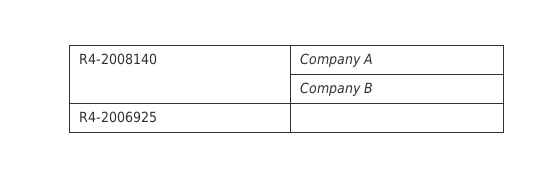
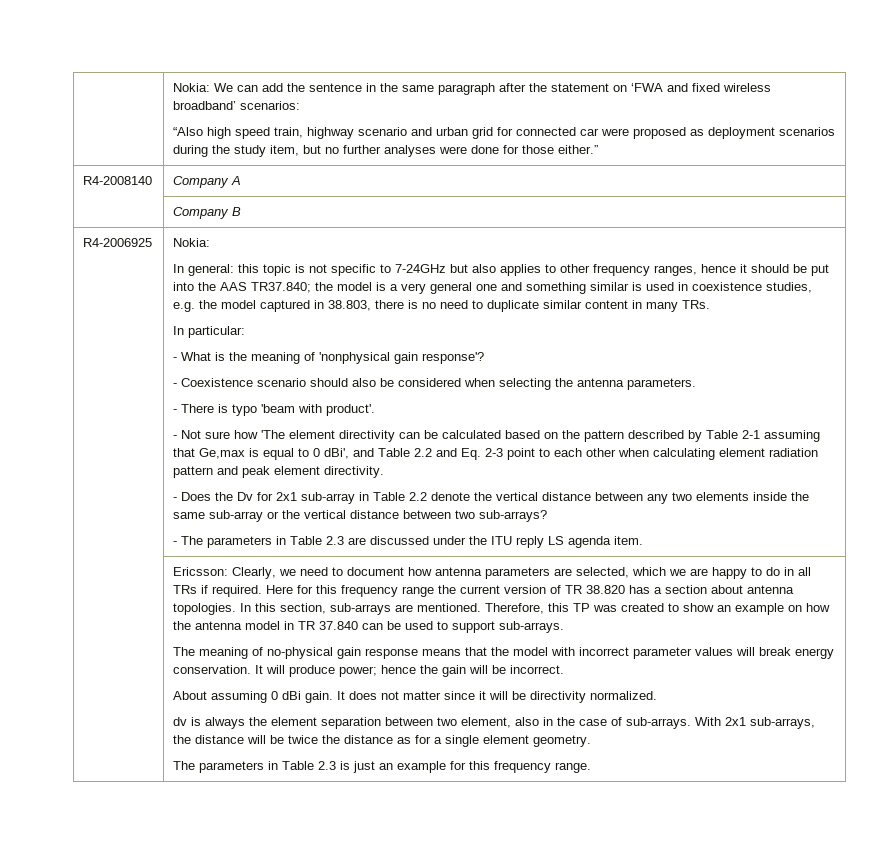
(78, 59) none -> [173,83,772,95] [173,101,301,110] [173,127,836,139] [173,145,599,157] | Nokia: We can add the sentence in the same paragraph after the statement on ‘FWA and fixed wireless broadband’ scenarios: // “Also high speed train, highway scenario and urban grid for connected car were proposed as deployment scenarios during the study item, but no further analyses were done for those either.” //
(157, 117) none -> [173,238,211,247] [173,264,830,276] [173,282,813,294] [173,300,711,312] [173,326,246,338] [173,352,485,364] [173,378,697,390] [173,404,376,416] [173,430,821,442] [173,448,819,460] [173,466,385,478] [173,492,810,504] [173,510,548,522] [173,536,644,548] [173,567,812,579] [173,585,795,597] [173,603,831,615] [173,621,565,633] [173,647,835,659] [173,665,565,677] [173,691,658,703] [173,717,816,729] [173,735,592,747] [173,761,592,773] Nokia: // In general: this topic is not specific to 7-24GHz but also applies to other frequency ranges, hence it should be put into the AAS TR37.840; the model is a very general one and something similar is used in coexistence studies, e.g. the model captured in 38.803, there is no need to duplicate similar content in many TRs. // In particular: // - What is the meaning of 'nonphysical gain response'? // - Coexistence scenario should also be considered when selecting the antenna parameters. // - There is typo 'beam with product'. // - Not sure how 'The element directivity can be calculated based on the pattern described by Table 2-1 assuming that Ge,max is equal to 0 dBi', and Table 2.2 and Eq. 2-3 point to each other when calculating element radiation pattern and peak element directivity. // - Does the Dv for 2x1 sub-array in Table 2.2 denote the vertical distance between any two elements inside the same sub-array or the vertical distance between two sub-arrays? // - The parameters in Table 2.3 are discussed under the ITU reply LS agenda item. // | Ericsson: Clearly, we need to document how antenna parameters are selected, which we are happy to do in all TRs if required. Here for this frequency range the current version of TR 38.820 has a section about antenna topologies. In this section, sub-arrays are mentioned. Therefore, this TP was created to show an example on how the antenna model in TR 37.840 can be used to support sub-arrays. // The meaning of no-physical gain response means that the model with incorrect parameter values will break energy conservation. It will produce power; hence the gain will be incorrect. // About assuming 0 dBi gain. It does not matter since it will be directivity normalized. // dv is always the element separation between two element, also in the case of sub-arrays. With 2x1 sub-arrays, the distance will be twice the distance as for a single element geometry. // The parameters in Table 2.3 is just an example for this frequency range.

